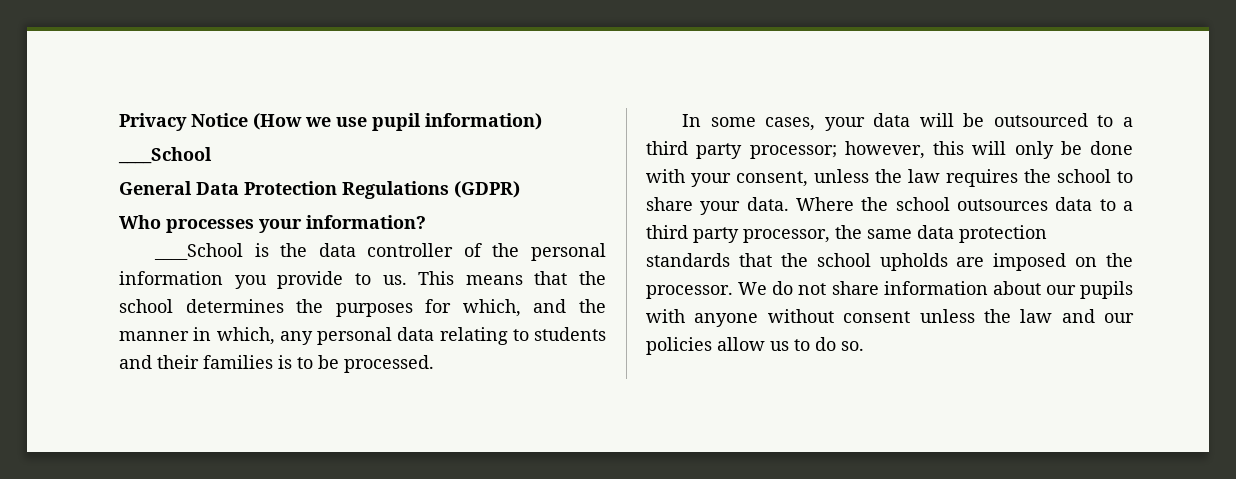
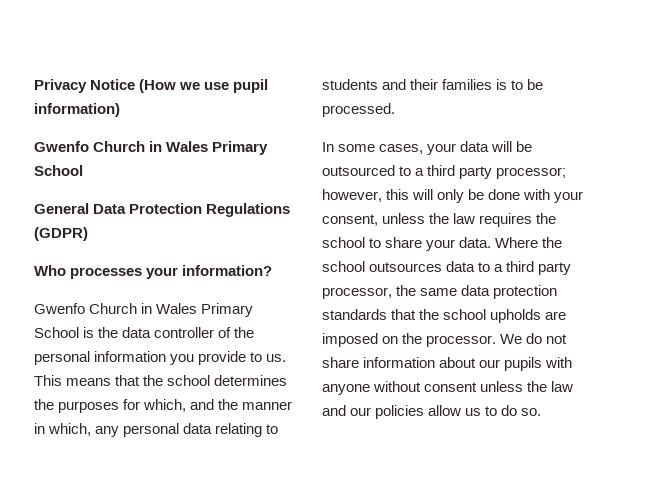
[118,147,212,164] ____School -> [34,141,269,155] [34,165,83,176] Gwenfo Church in Wales Primary School
[154,243,244,260] ____School -> [34,303,254,317] [34,327,79,338] Gwenfo Church in Wales Primary School

